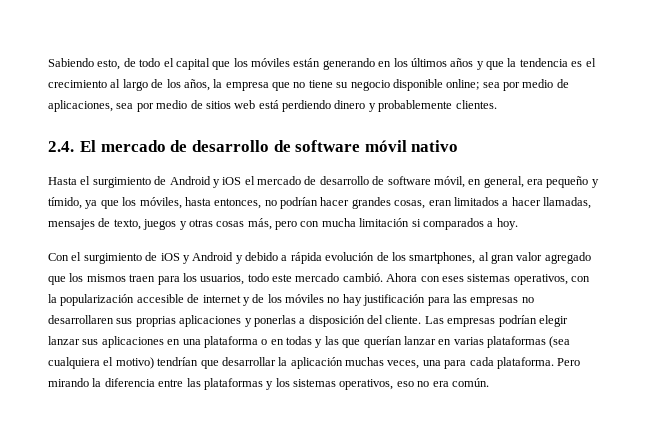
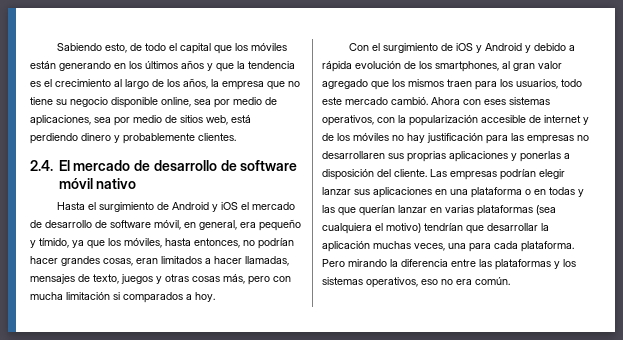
[446,79,480,90] online; -> [161,97,191,107] online,
[234,100,256,109] web -> [206,115,228,125] web,

